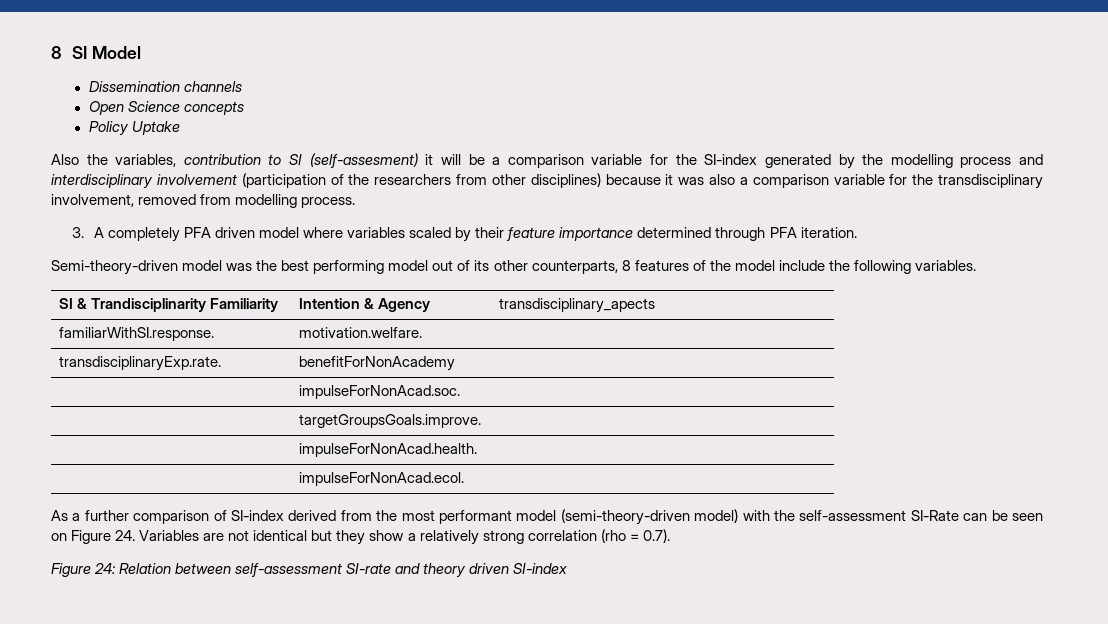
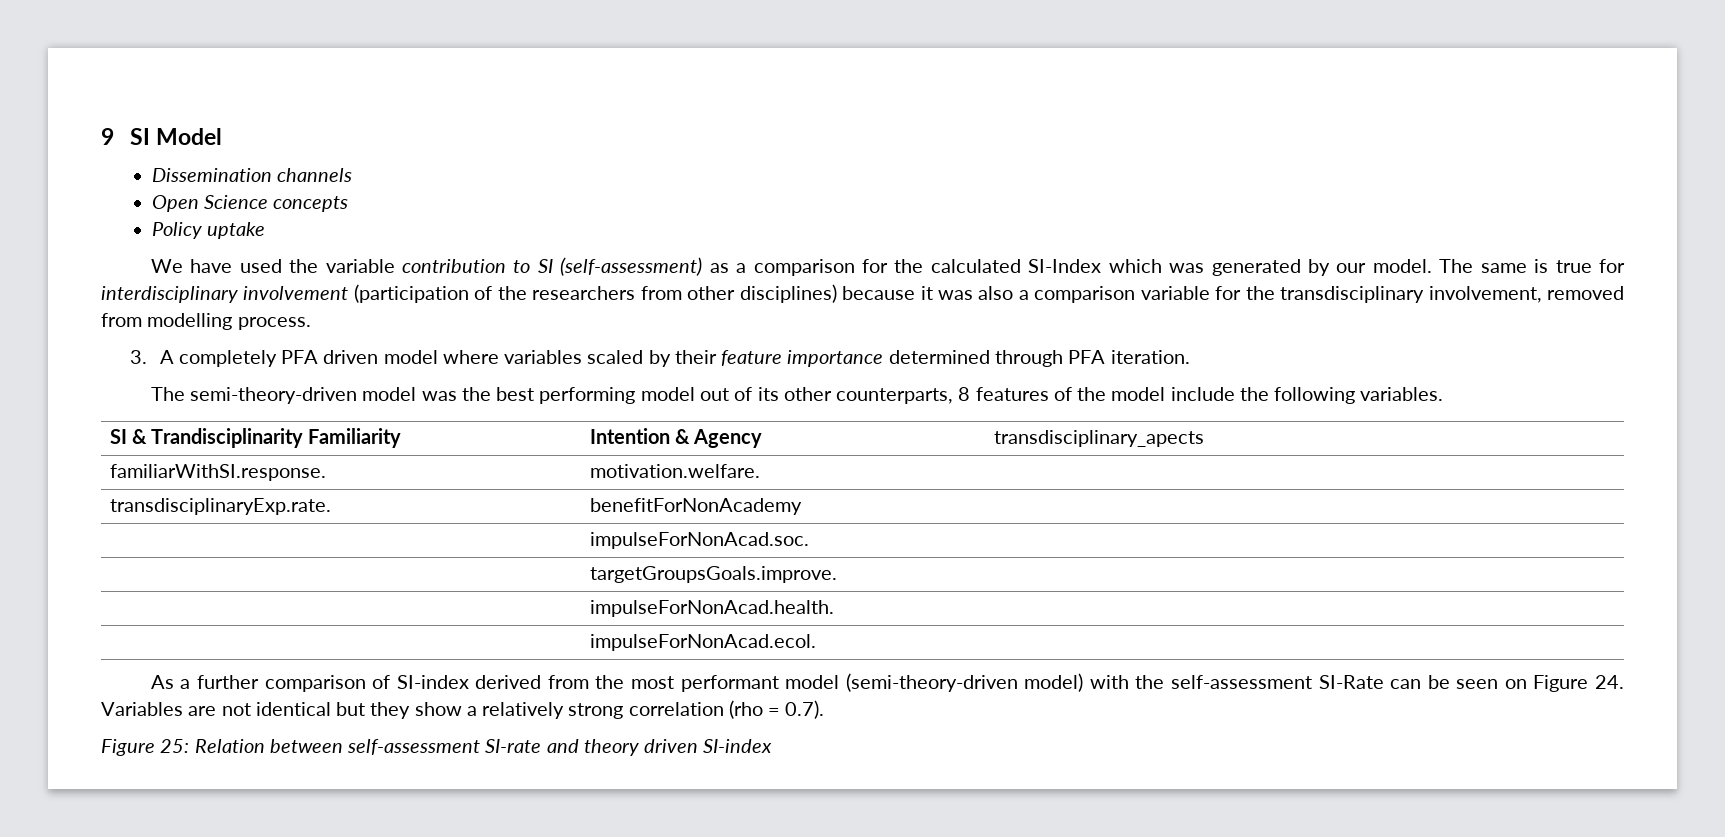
[51,46,62,59] 8 -> [101,128,114,145] 9
[131,121,180,135] [51,153,1043,169] Uptake // Also the variables, contribution to SI (self-assesment) it will be a comparison variable for the SI-index generated by the modelling process and -> [206,222,265,239] [150,257,1626,276] uptake // We have used the variable contribution to SI (self-assessment) as a comparison for the calculated SI-Index which was generated by our model. The same is true for
[51,260,178,275] Semi-theory-driven -> [150,387,358,404] The semi-theory-driven
[94,563,117,574] 24: -> [160,739,190,753] 25:

